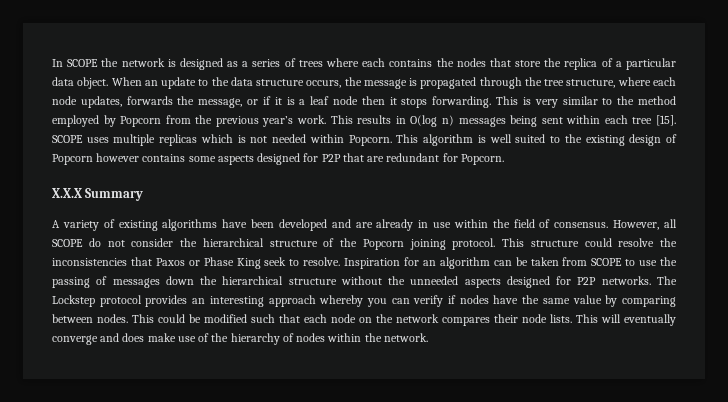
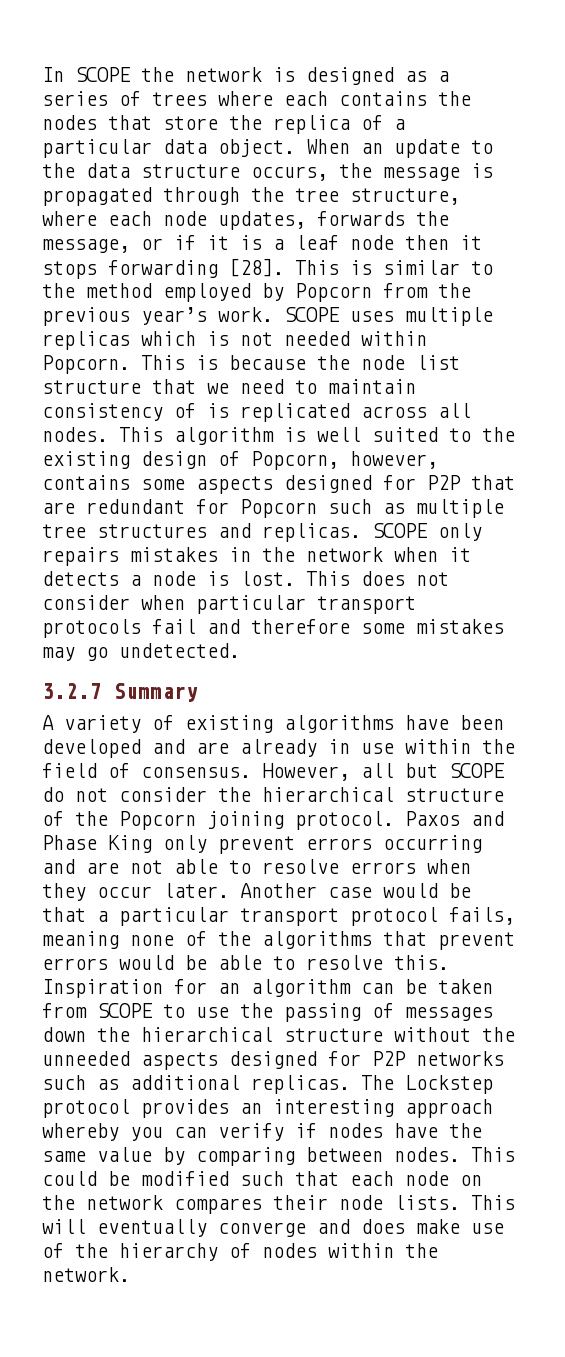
[432,96,558,108] forwarding. This is very -> [108,258,372,278] forwarding [28]. This is
[330,115,676,127] This results in O(log n) messages being sent within each tree [15]. -> (273, 314) none
(419, 138) none -> [196,355,460,370] [42,379,416,394] [42,403,471,422] [42,427,163,442] is because the node list structure that we need to maintain consistency of is replicated across all nodes. This
[52,153,140,165] Popcorn however -> [251,451,438,470] Popcorn, however,
[460,154,504,165] [52,188,82,198] Popcorn. // X.X.X -> [240,499,504,518] [42,523,482,542] [42,547,471,566] [42,571,449,586] [42,595,416,614] [42,619,504,638] [42,643,240,661] [42,683,102,699] Popcorn such as multiple tree structures and replicas. SCOPE only repairs mistakes in the network when it detects a node is lost. This does not consider when particular transport protocols fail and therefore some mistakes may go undetected. // 3.2.7
(678, 223) none -> [405,763,438,778] but
[502,238,677,247] [52,257,341,269] This structure could resolve the inconsistencies that Paxos or Phase King seek to resolve. -> [405,811,504,826] [42,835,482,854] [42,859,471,874] [42,883,471,901] [42,907,515,926] [42,931,515,950] [42,955,449,970] Paxos and Phase King only prevent errors occurring and are not able to resolve errors when they occur later. Another case would be that a particular transport protocol fails, meaning none of the algorithms that prevent errors would be able to resolve this.
[601,276,651,285] networks. -> [416,1051,504,1066] [42,1075,350,1094] networks such as additional replicas.

